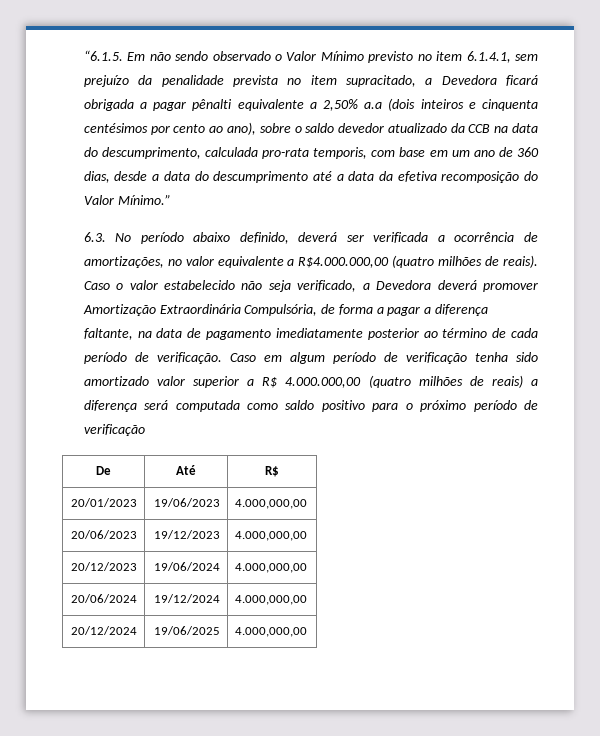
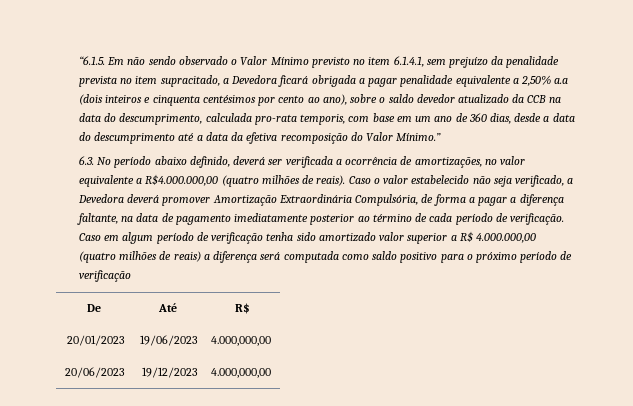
[192,99,233,111] pênalti -> [400,75,454,87] penalidade
[71,562,138,571] [154,562,221,571] [234,563,307,573] [71,594,138,603] [154,594,221,603] [234,595,307,605] [71,626,138,635] [154,626,221,635] [234,627,307,637] // 20/12/2023 | 19/06/2024 | 4.000,000,00 // 20/06/2024 | 19/12/2024 | 4.000,000,00 // 20/12/2024 | 19/06/2025 | 4.000,000,00 -> (272, 373) none

